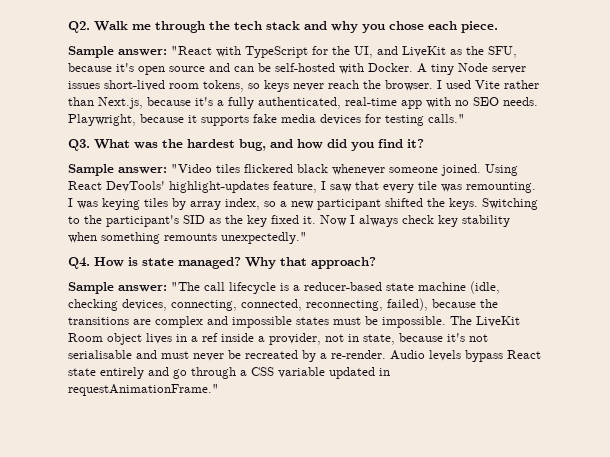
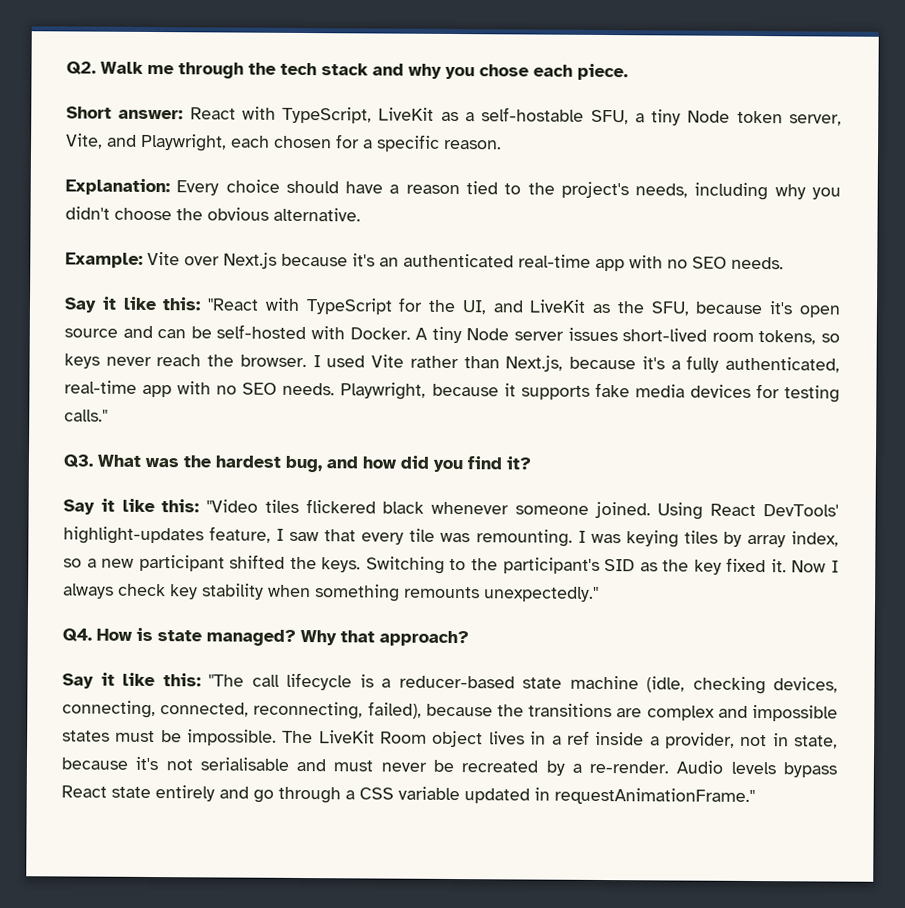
[68,46,167,58] Sample answer: -> [66,106,843,126] [66,133,502,152] [65,178,842,201] [65,206,361,222] [65,251,784,272] [64,296,202,313] Short answer: React with TypeScript, LiveKit as a self-hostable SFU, a tiny Node token server, Vite, and Playwright, each chosen for a specific reason. // Explanation: Every choice should have a reason tied to the project's needs, including why you didn't choose the obvious alternative. // Example: Vite over Next.js because it's an authenticated real-time app with no SEO needs. // Say it like this:
[68,164,167,176] Sample answer: -> [63,498,200,515] Say it like this:
[68,282,167,294] Sample answer: -> [62,672,201,689] Say it like this:

